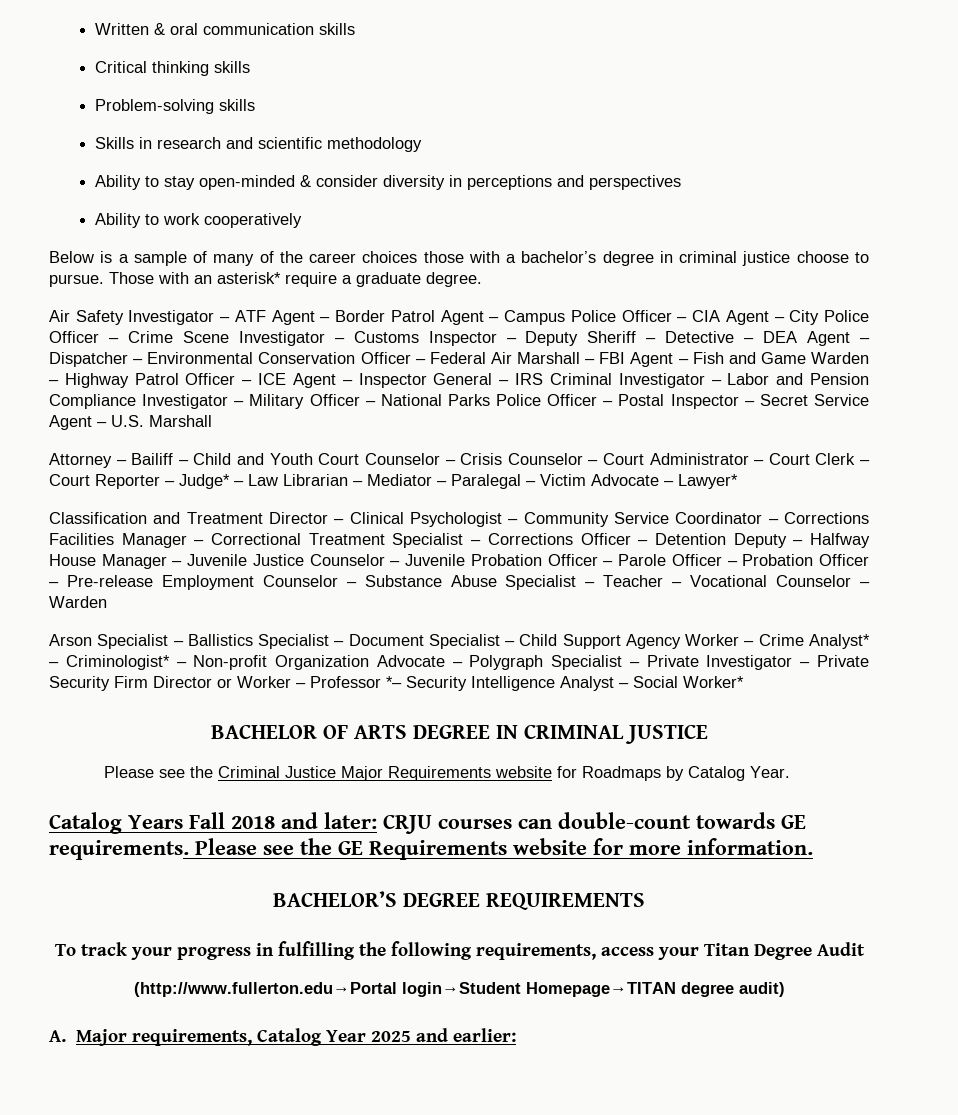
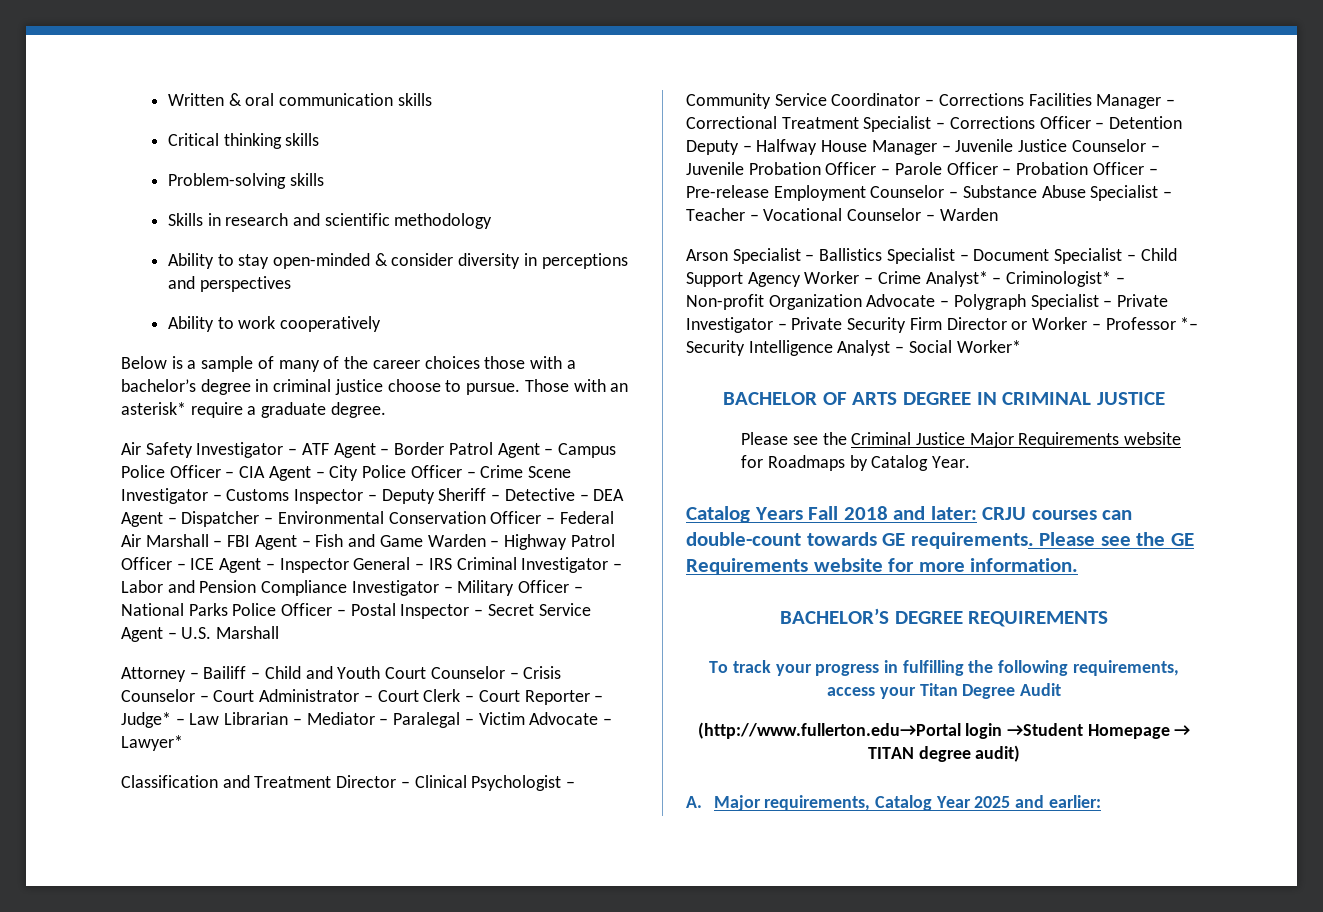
[401,982,676,997] login→Student Homepage→TITAN -> [965,723,1191,739] [867,747,914,759] login →Student Homepage → TITAN

